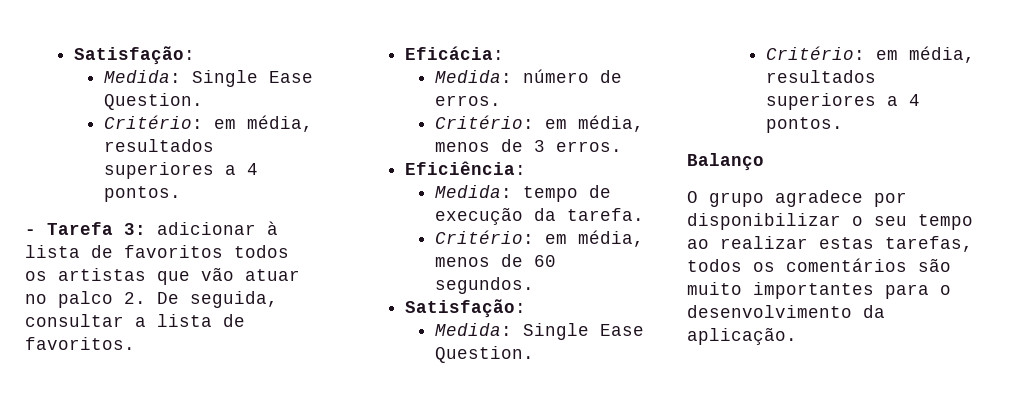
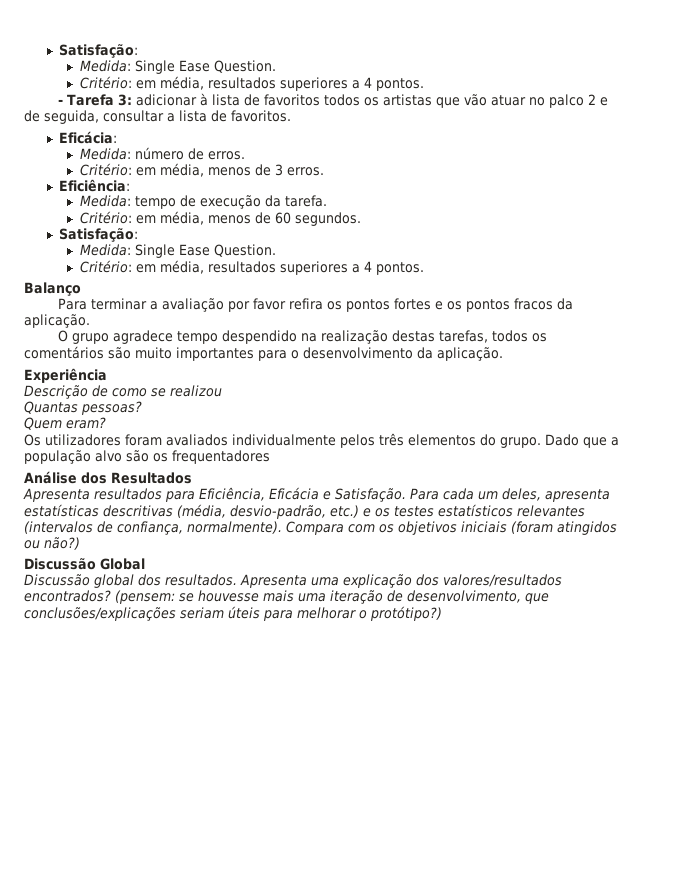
[124,292,179,304] 2. De -> [587,94,608,106] [24,110,40,122] 2 e de
[687,190,907,207] [687,213,973,230] [687,236,874,249] O grupo agradece por disponibilizar o seu tempo ao realizar estas -> [57,298,573,312] [24,314,90,328] [57,330,435,344] Para terminar a avaliação por favor refira os pontos fortes e os pontos fracos da aplicação. // O grupo agradece tempo despendido na realização destas
(797, 336) none -> [24,368,107,383] [24,385,222,399] [24,401,142,415] [24,417,106,430] [24,433,619,448] [24,450,270,464] [24,471,192,484] [23,487,610,502] [24,504,585,519] [24,521,617,535] [24,537,80,550] [24,558,145,570] [24,574,562,588] [24,590,549,604] [24,606,442,621] // Experiência // Descrição de como se realizou // Quantas pessoas? // Quem eram? // Os utilizadores foram avaliados individualmente pelos três elementos do grupo. Dado que a população alvo são os frequentadores // Análise dos Resultados // Apresenta resultados para Eficiência, Eficácia e Satisfação. Para cada um deles, apresenta estatísticas descritivas (média, desvio-padrão, etc.) e os testes estatísticos relevantes (intervalos de confiança, normalmente). Compara com os objetivos iniciais (foram atingidos ou não?) // Discussão Global // Discussão global dos resultados. Apresenta uma explicação dos valores/resultados encontrados? (pensem: se houvesse mais uma iteração de desenvolvimento, que conclusões/explicações seriam úteis para melhorar o protótipo?)

